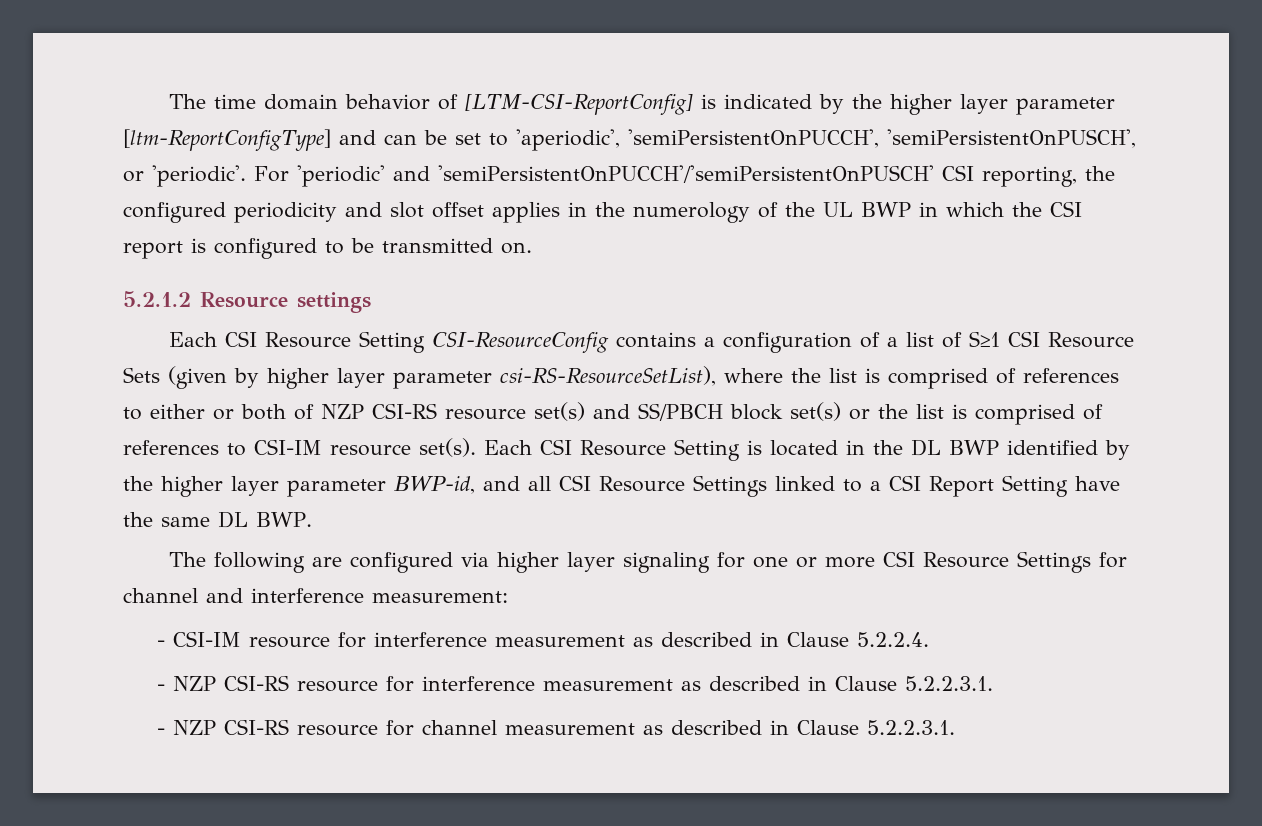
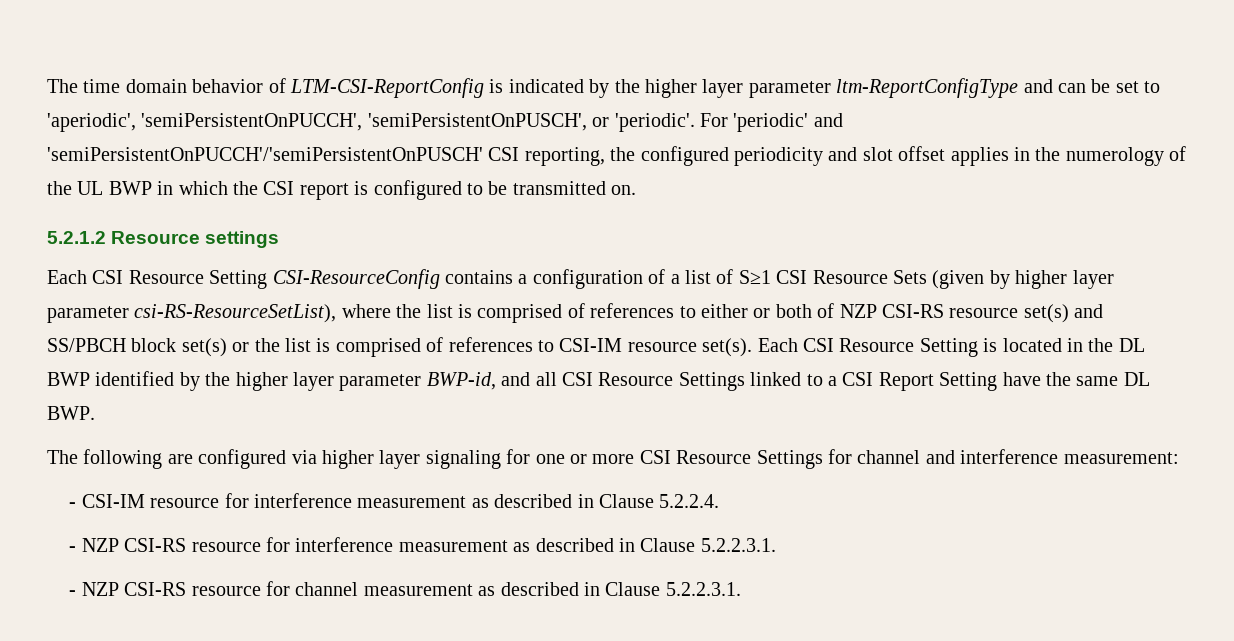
[464,93,693,115] [LTM-CSI-ReportConfig] -> [290,78,484,98] LTM-CSI-ReportConfig
[123,129,331,151] [ltm-ReportConfigType] -> [836,78,1019,98] ltm-ReportConfigType

